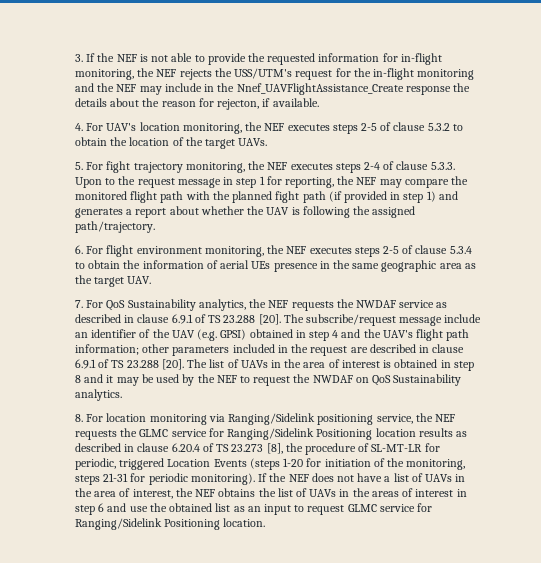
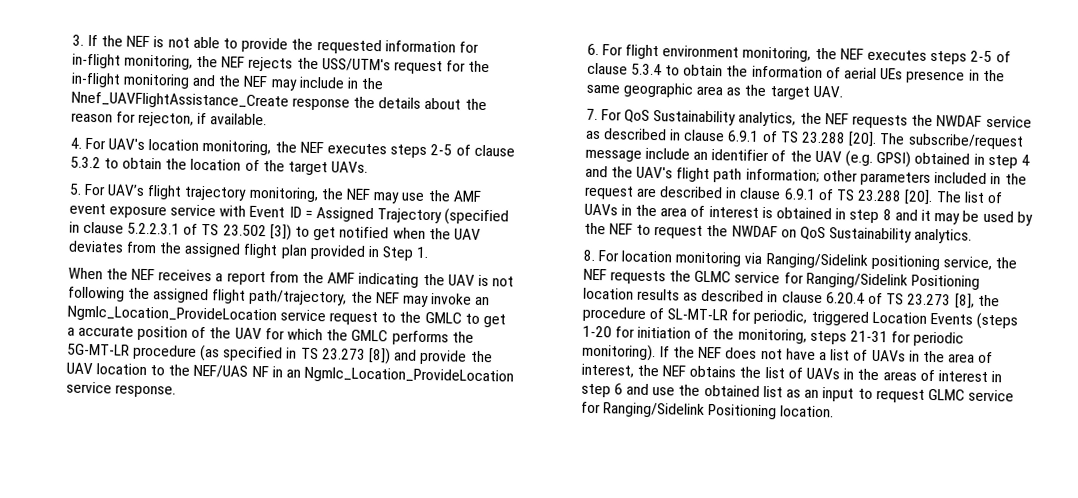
[106,161,131,173] fight -> [107,184,183,200] UAV’s flight
[290,161,455,173] [74,176,469,188] [74,191,458,203] [74,206,416,218] [74,221,155,233] executes steps 2-4 of clause 5.3.3. Upon to the request message in step 1 for reporting, the NEF may compare the monitored flight path with the planned fight path (if provided in step 1) and generates a report about whether the UAV is following the assigned path/trajectory. -> [373,190,482,204] [68,203,510,226] [68,221,481,241] [67,240,430,261] [67,267,515,288] [67,286,491,308] [66,305,507,328] [66,325,474,346] [66,343,493,365] [65,362,515,385] [65,381,176,398] may use the AMF event exposure service with Event ID = Assigned Trajectory (specified in clause 5.2.2.3.1 of TS 23.502 [3]) to get notified when the UAV deviates from the assigned flight plan provided in Step 1. // When the NEF receives a report from the AMF indicating the UAV is not following the assigned flight path/trajectory, the NEF may invoke an Ngmlc_Location_ProvideLocation service request to the GMLC to get a accurate position of the UAV for which the GMLC performs the 5G-MT-LR procedure (as specified in TS 23.273 [8]) and provide the UAV location to the NEF/UAS NF in an Ngmlc_Location_ProvideLocation service response.

